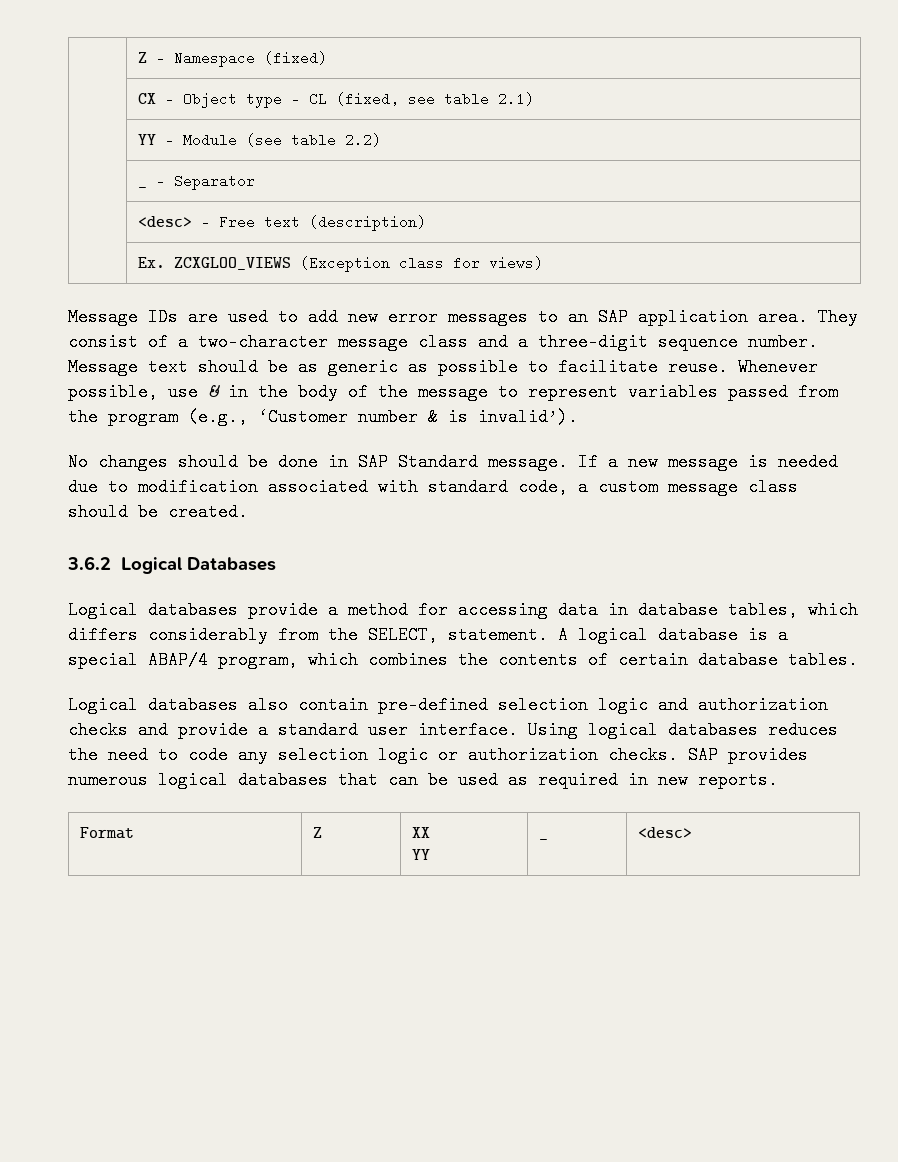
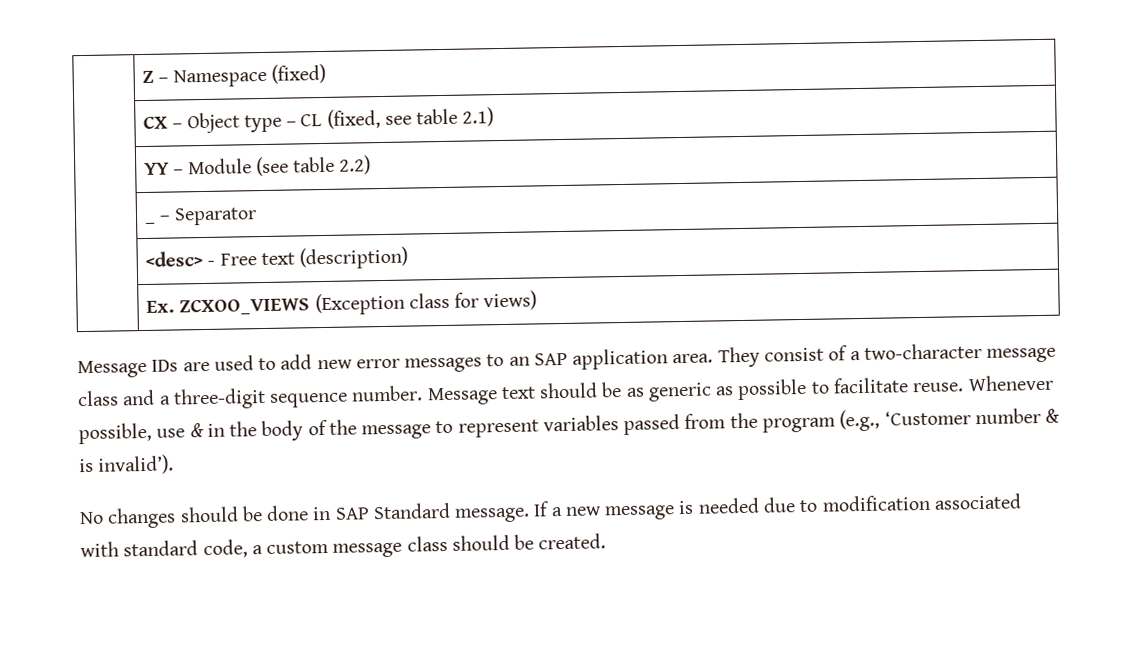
[173,257,291,270] ZCXGLOO_VIEWS -> [179,297,311,316] ZCXOO_VIEWS
[67,556,276,574] [68,601,858,619] [68,626,788,644] [68,651,858,669] [68,696,828,714] [68,721,838,739] [68,746,808,764] [68,771,778,789] [79,827,134,839] [312,827,322,838] [411,827,430,838] [411,849,430,860] [538,838,548,840] [637,827,692,838] // 3.6.2 Logical Databases // Logical databases provide a method for accessing data in database tables, which differs considerably from the SELECT, statement. A logical database is a special ABAP/4 program, which combines the contents of certain database tables. // Logical databases also contain pre-defined selection logic and authorization checks and provide a standard user interface. Using logical databases reduces the need to code any selection logic or authorization checks. SAP provides numerous logical databases that can be used as required in new reports. // Format | Z | XX // YY | _ | <desc> -> (607, 541) none

